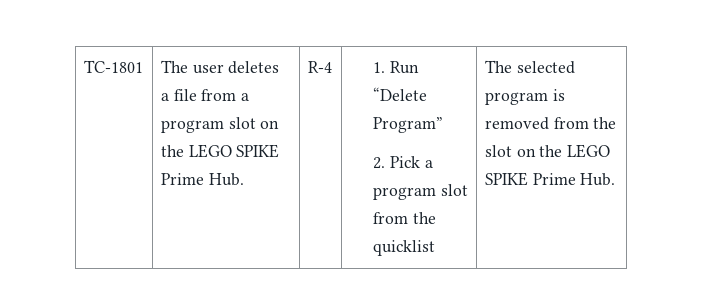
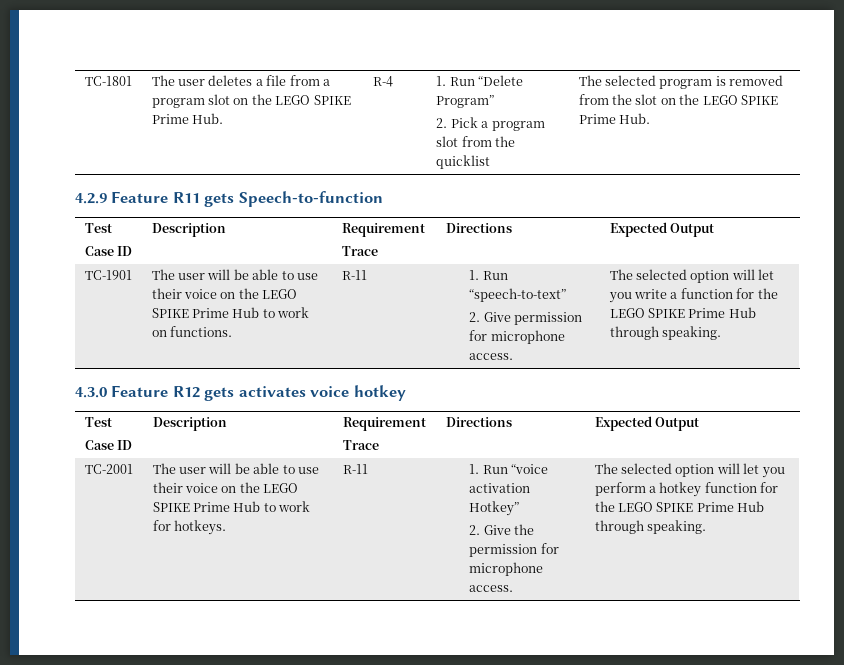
(616, 179) none -> [75,191,383,207] [84,223,112,233] [84,246,133,256] [151,223,226,237] [341,223,425,237] [341,246,378,256] [445,223,512,233] [609,222,715,237] [84,270,132,280] [151,269,318,280] [151,288,298,299] [151,307,310,318] [151,326,233,337] [341,270,367,280] [469,270,508,280] [469,288,567,302] [469,312,583,325] [469,330,565,344] [469,353,514,360] [609,269,775,283] [608,288,778,303] [609,307,756,318] [609,326,722,340] [75,385,406,401] [84,417,112,427] [84,440,133,450] [152,417,227,431] [342,417,426,431] [342,440,379,450] [445,417,512,427] [594,416,700,431] [84,464,133,474] [152,463,319,474] [152,482,299,493] [152,501,311,512] [152,520,227,535] [342,464,368,474] [469,464,549,474] [469,483,531,493] [469,501,520,516] [469,524,535,535] [469,543,559,557] [469,562,544,576] [469,585,514,592] [594,463,785,478] [594,482,779,497] [594,501,765,512] [594,520,707,534] // 4.2.9 Feature R11 gets Speech-to-function // Test // Case ID | Description | Requirement // Trace | Directions | Expected Output // TC-1901 | The user will be able to use their voice on the LEGO SPIKE Prime Hub to work on functions. | R-11 | 1. Run “speech-to-text” // 2. Give permission for microphone access. | The selected option will let you write a function for the LEGO SPIKE Prime Hub through speaking. // 4.3.0 Feature R12 gets activates voice hotkey // Test // Case ID | Description | Requirement // Trace | Directions | Expected Output // TC-2001 | The user will be able to use their voice on the LEGO SPIKE Prime Hub to work for hotkeys. | R-11 | 1. Run “voice activation Hotkey” // 2. Give the permission for microphone access. | The selected option will let you perform a hotkey function for the LEGO SPIKE Prime Hub through speaking.

